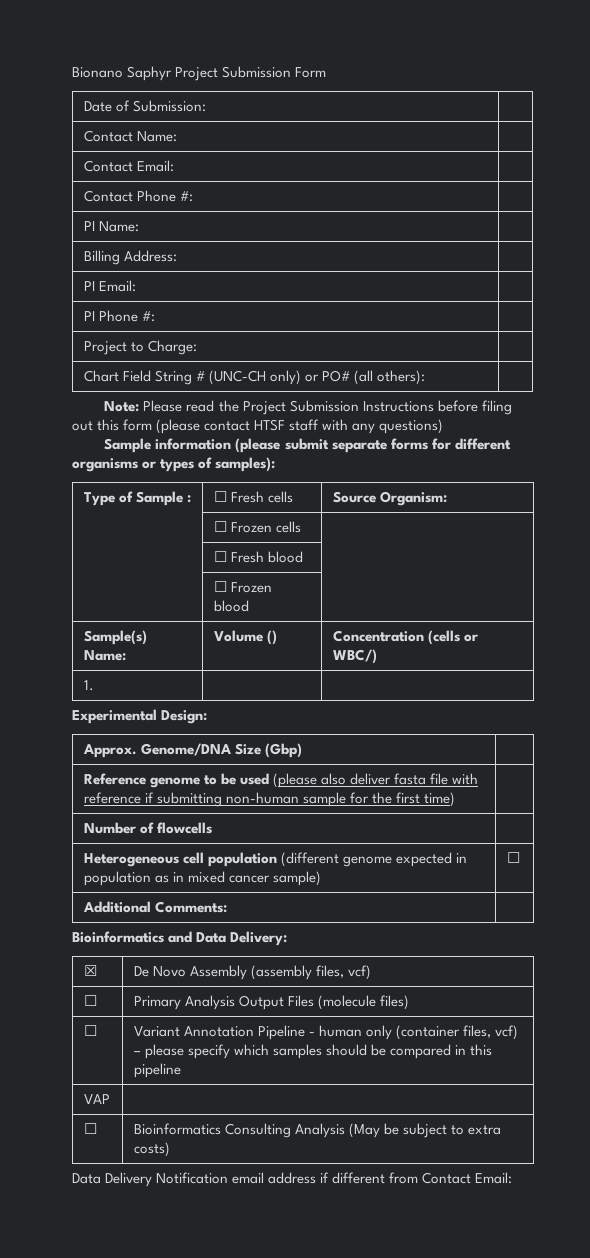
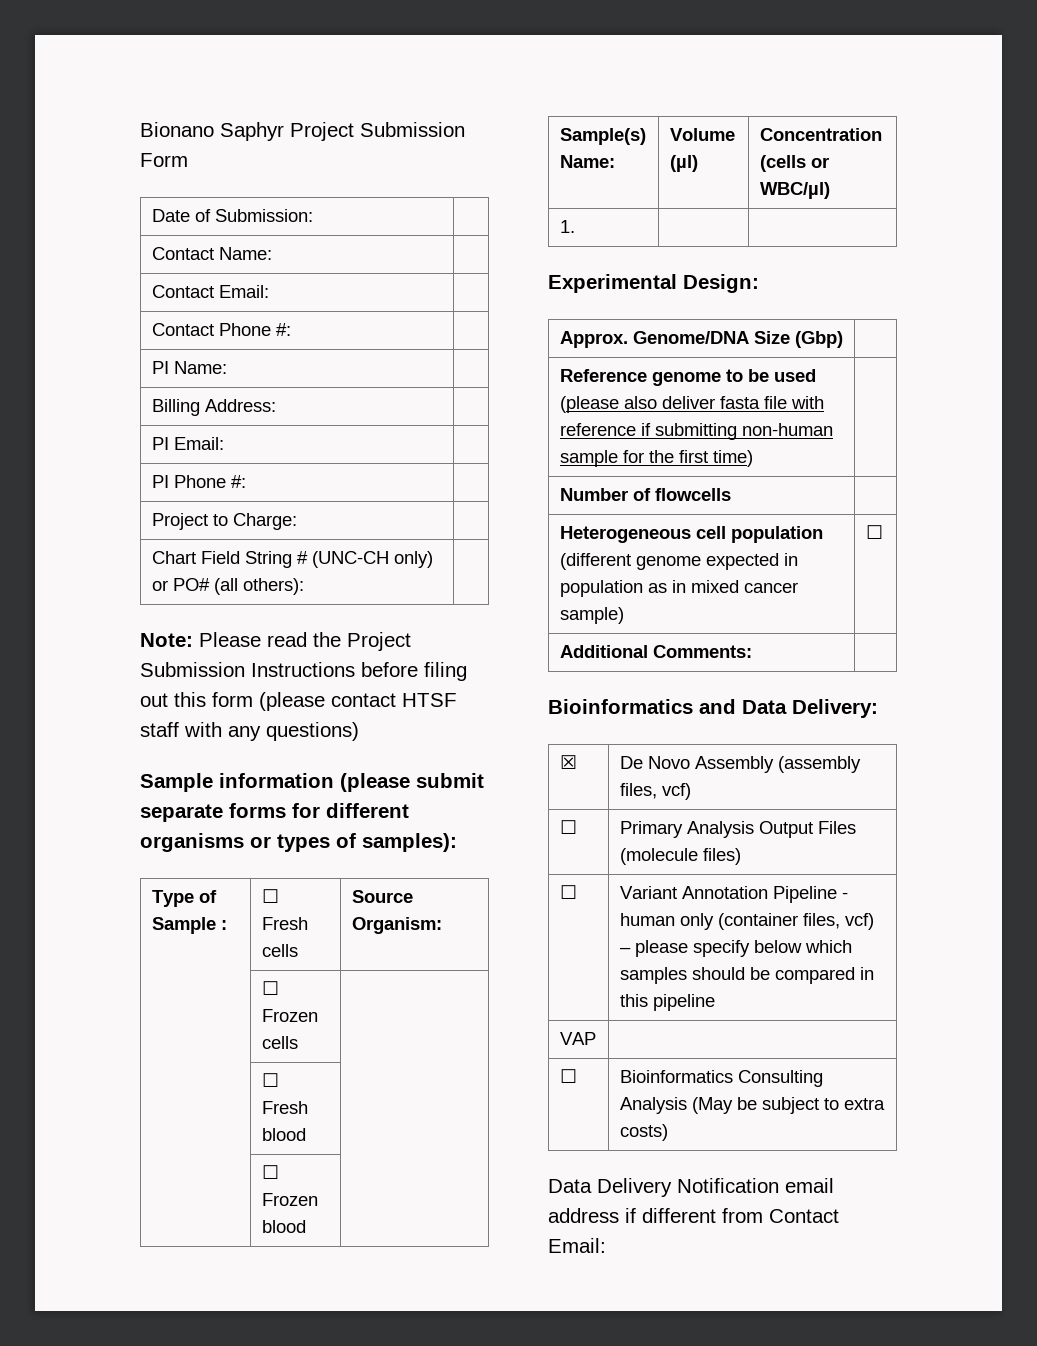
[266,630,277,645] () -> [669,155,698,172] (µl)
[332,649,377,664] WBC/) -> [759,182,830,199] WBC/µl)
(230, 1051) none -> [753,940,802,953] below

